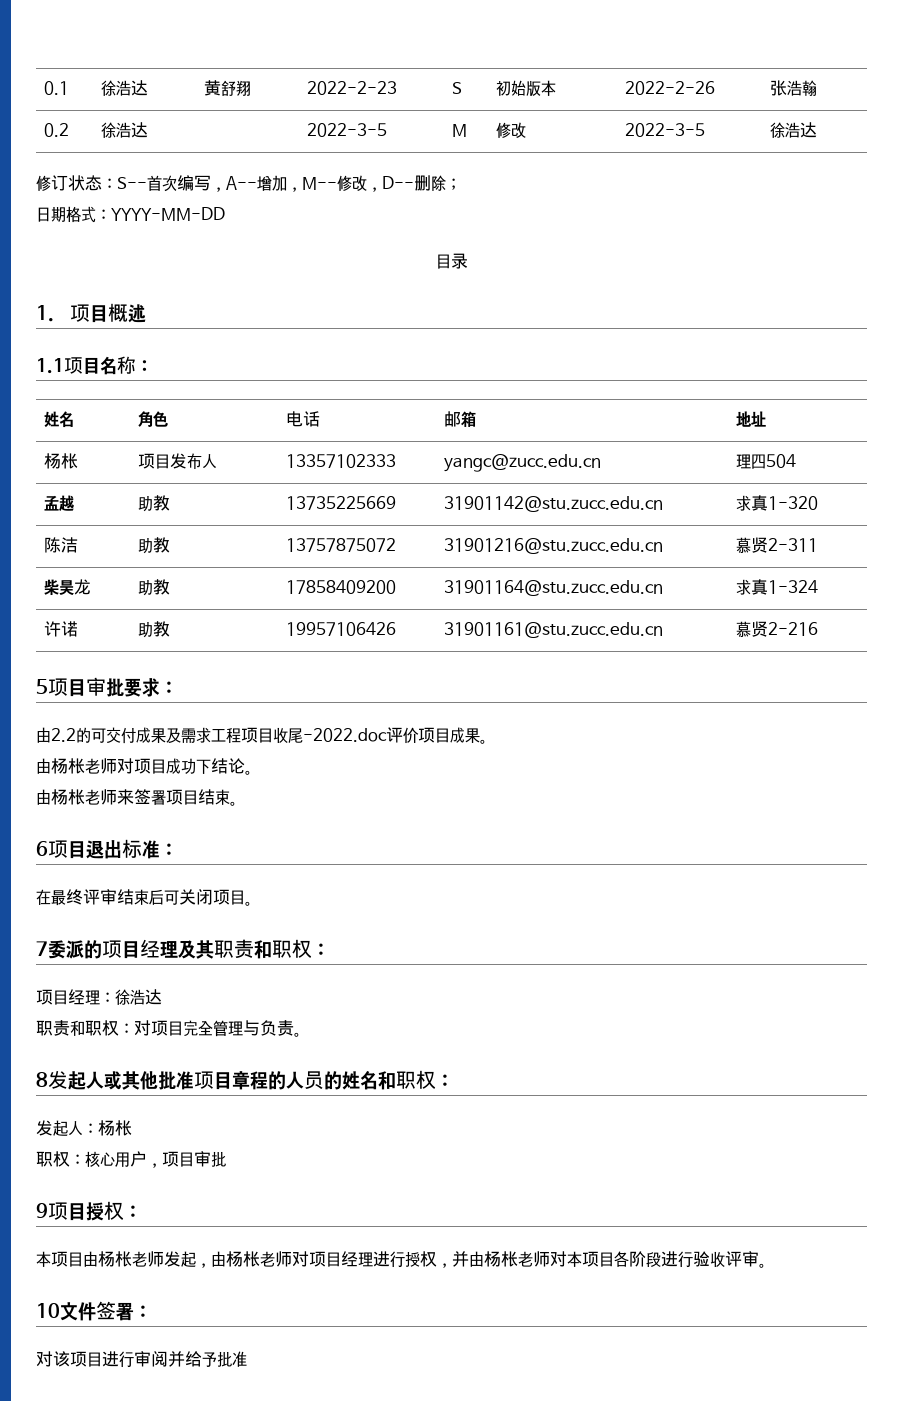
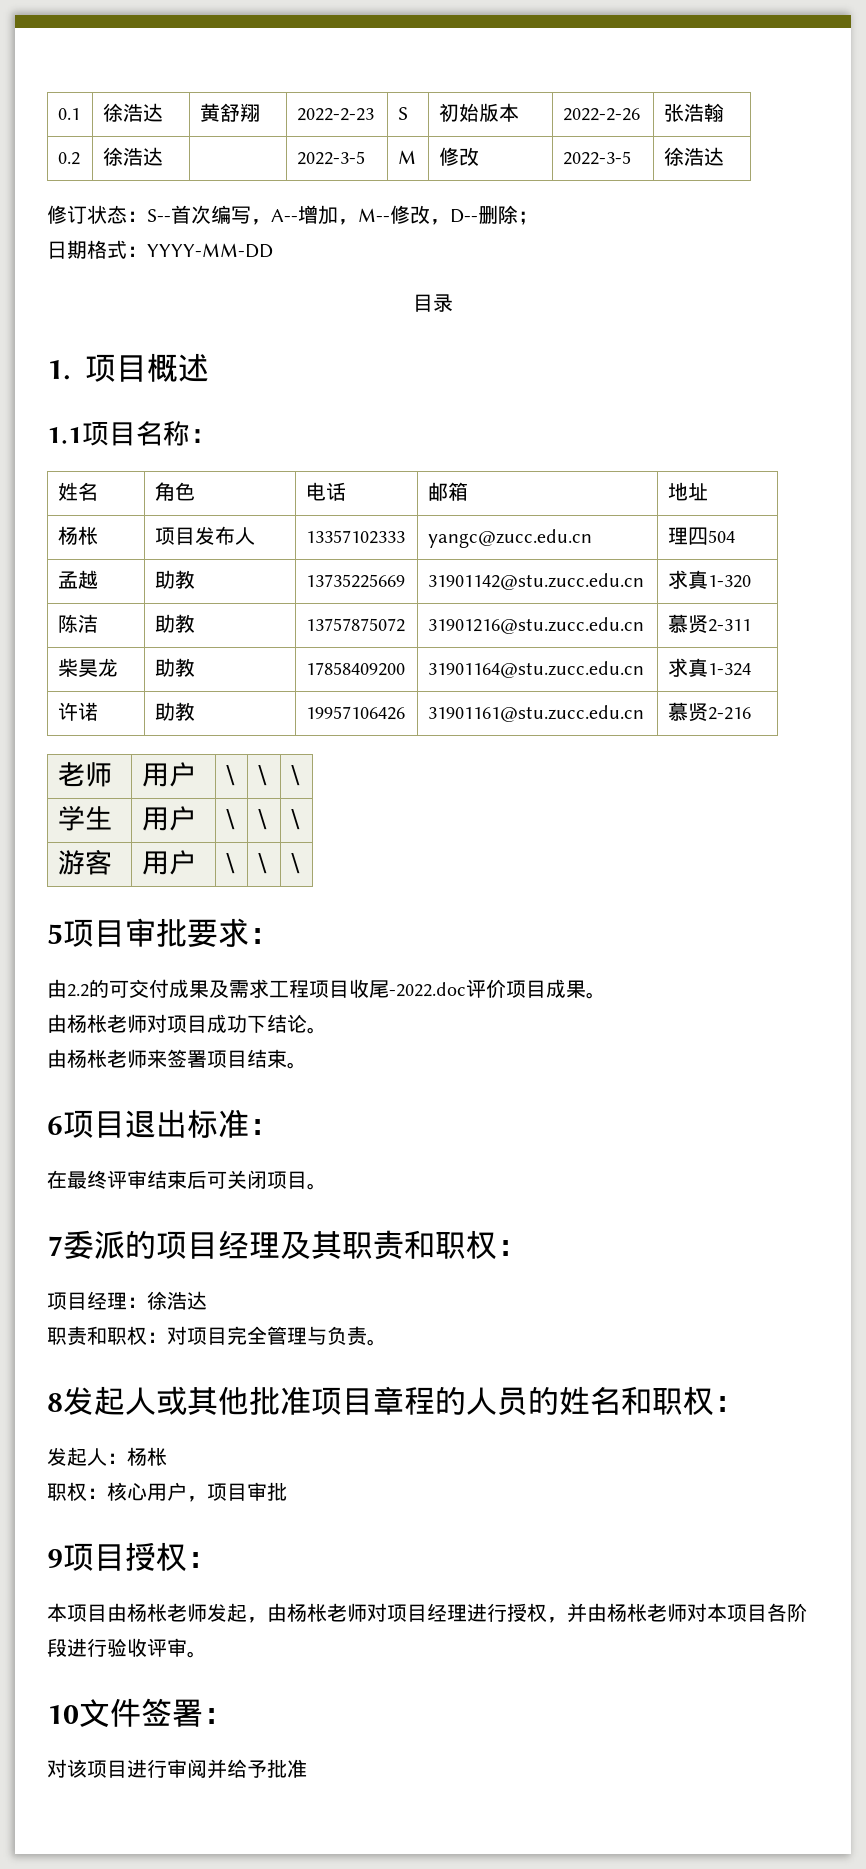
(819, 629) none -> [58,762,113,787] [142,762,197,787] [226,765,236,786] [258,765,268,786] [291,765,301,786] [58,805,113,831] [142,806,197,831] [226,809,236,830] [258,809,268,830] [291,809,301,830] [58,849,113,875] [142,850,197,875] [226,853,236,874] [258,853,268,874] [291,853,301,874] // 老师 | 用户 | \ | \ | \ // 学生 | 用户 | \ | \ | \ // 游客 | 用户 | \ | \ | \

